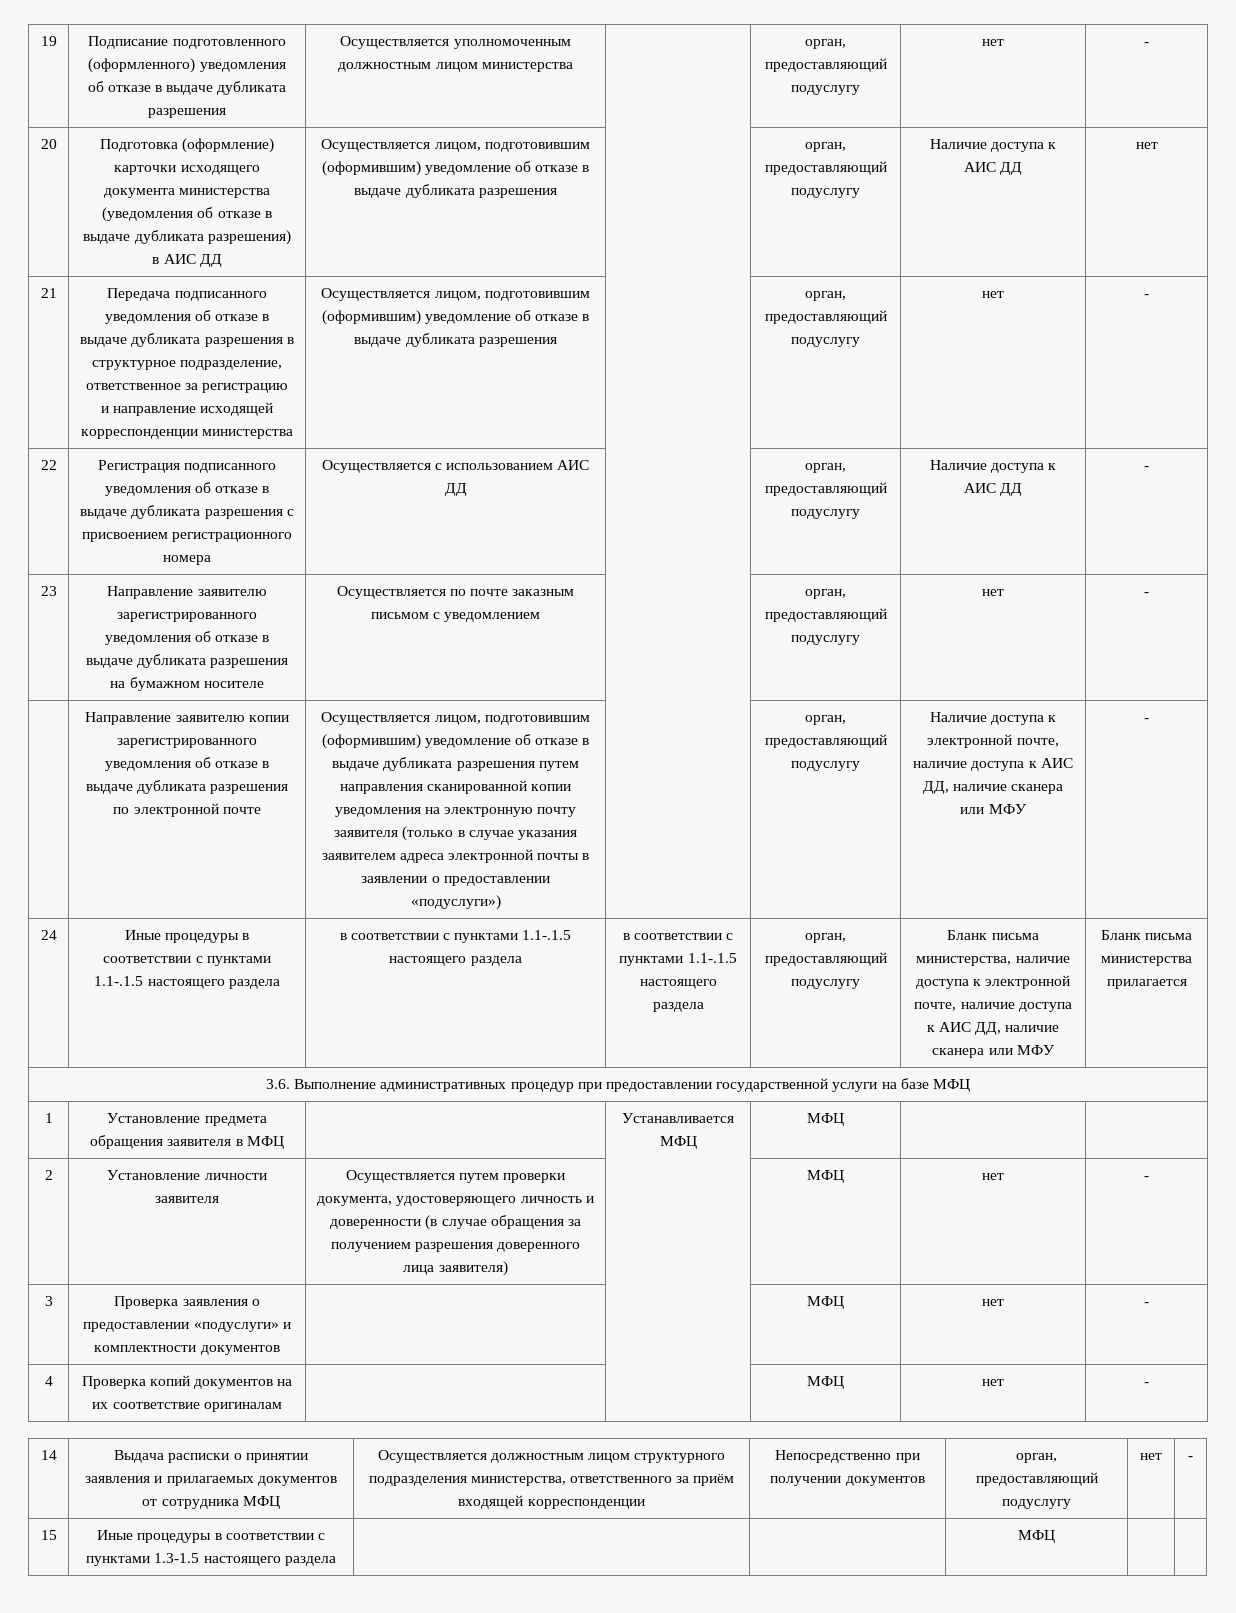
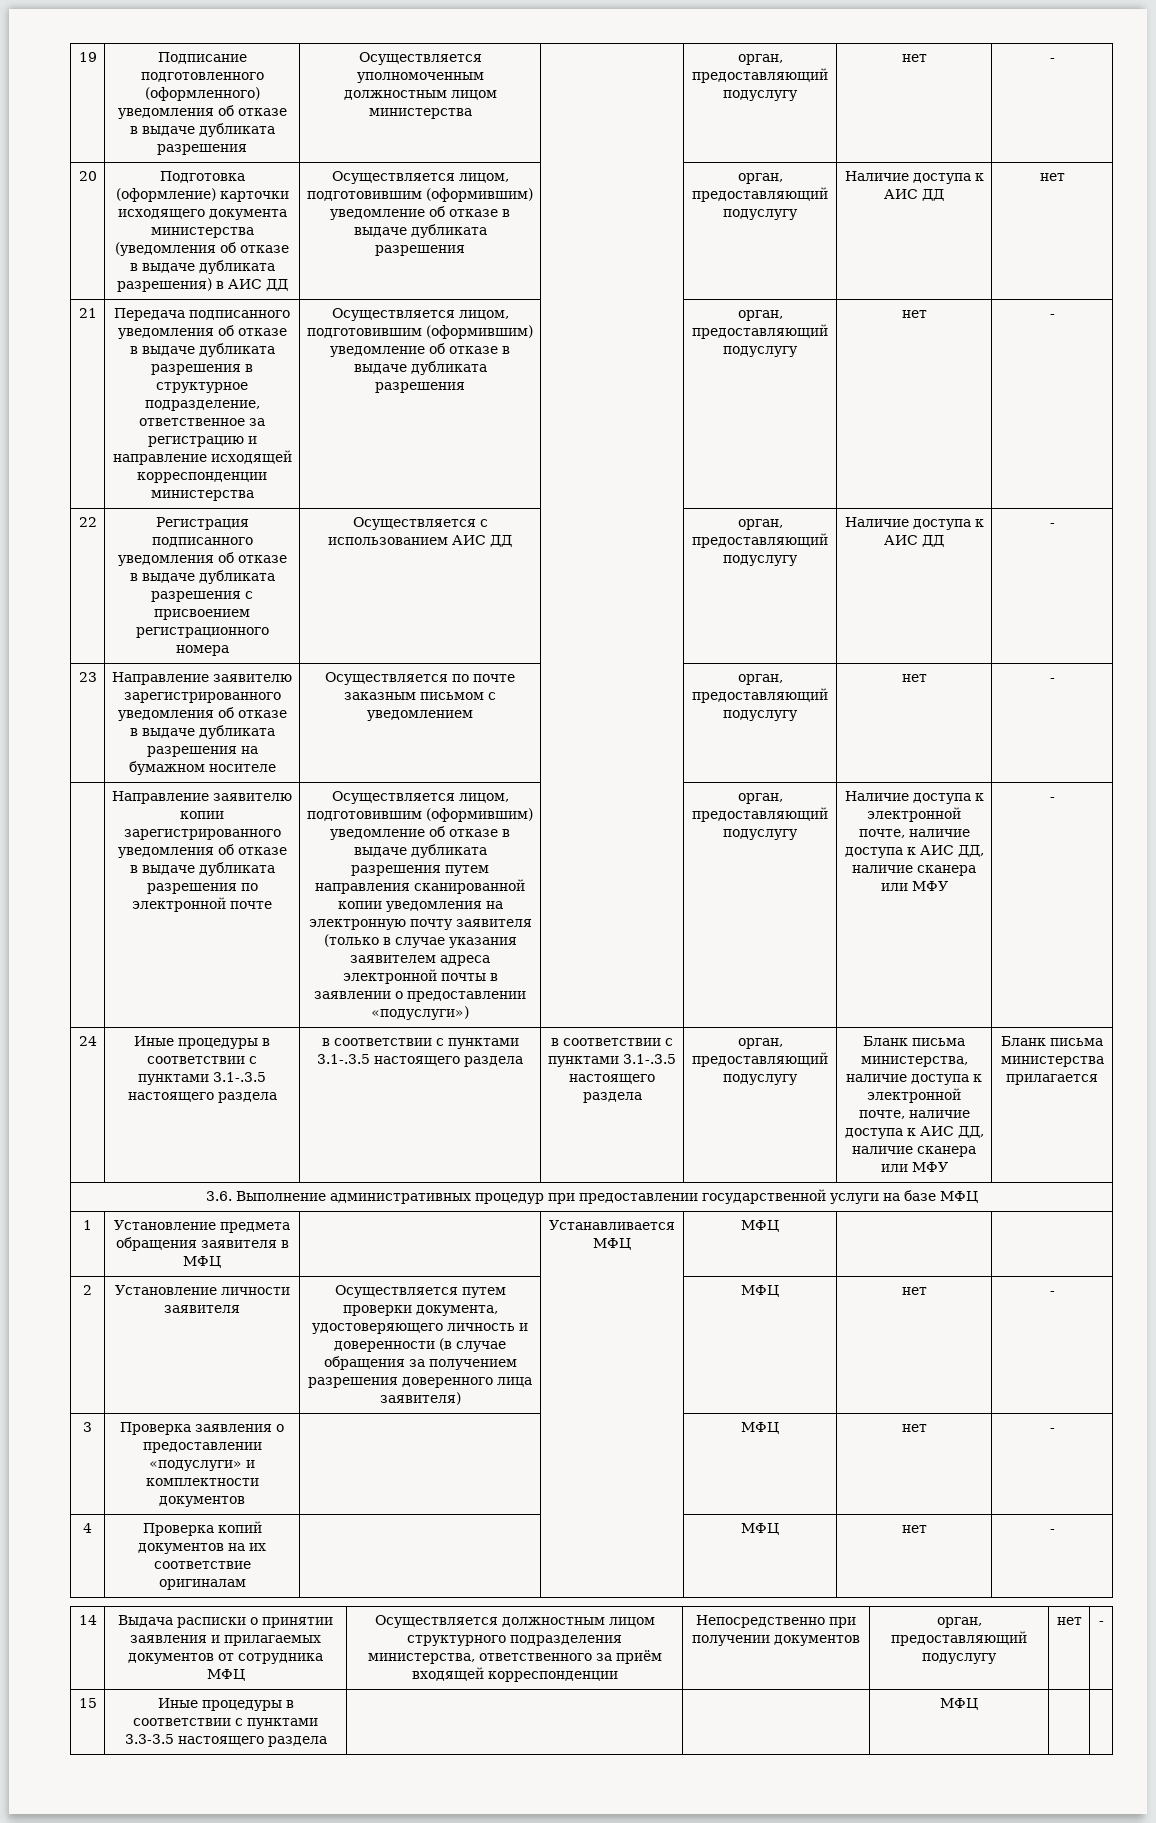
[94,976,280,989] [339,930,572,943] [389,956,522,966] [622,933,734,940] [619,953,737,966] 1.1-.1.5 настоящего раздела | в соответствии с пунктами 1.1-.1.5 настоящего раздела | в соответствии с пунктами 1.1-.1.5 -> [213,1072,266,1082] [127,1092,277,1103] [321,1038,519,1049] [317,1054,523,1067] [551,1038,673,1046] [548,1054,676,1067] 3.1-.3.5 настоящего раздела | в соответствии с пунктами 3.1-.3.5 настоящего раздела | в соответствии с пунктами 3.1-.3.5
[154,1553,200,1563] 1.3-1.5 -> [124,1734,174,1744] 3.3-3.5

